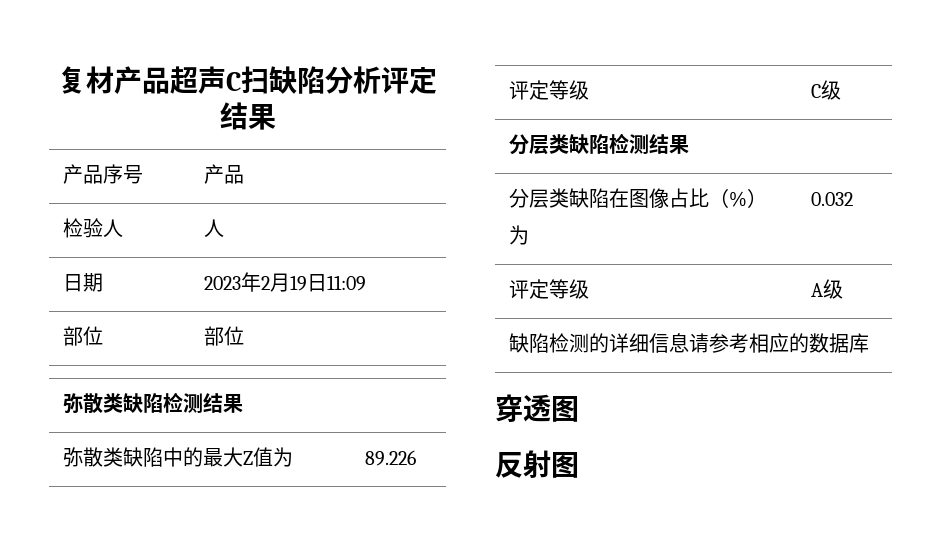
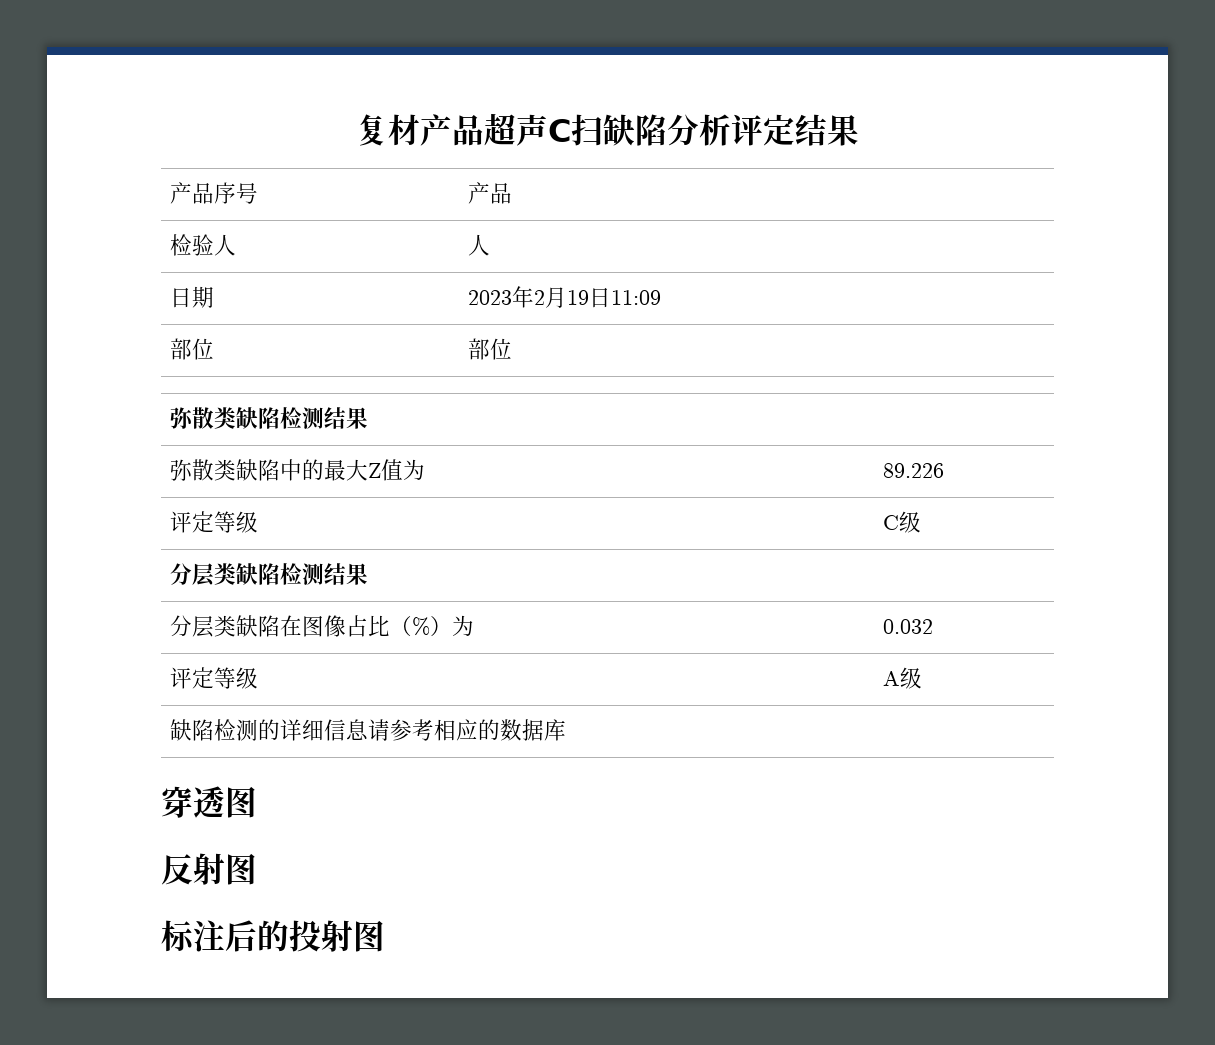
(579, 465) none -> [161,920,385,952] // 标注后的投射图

